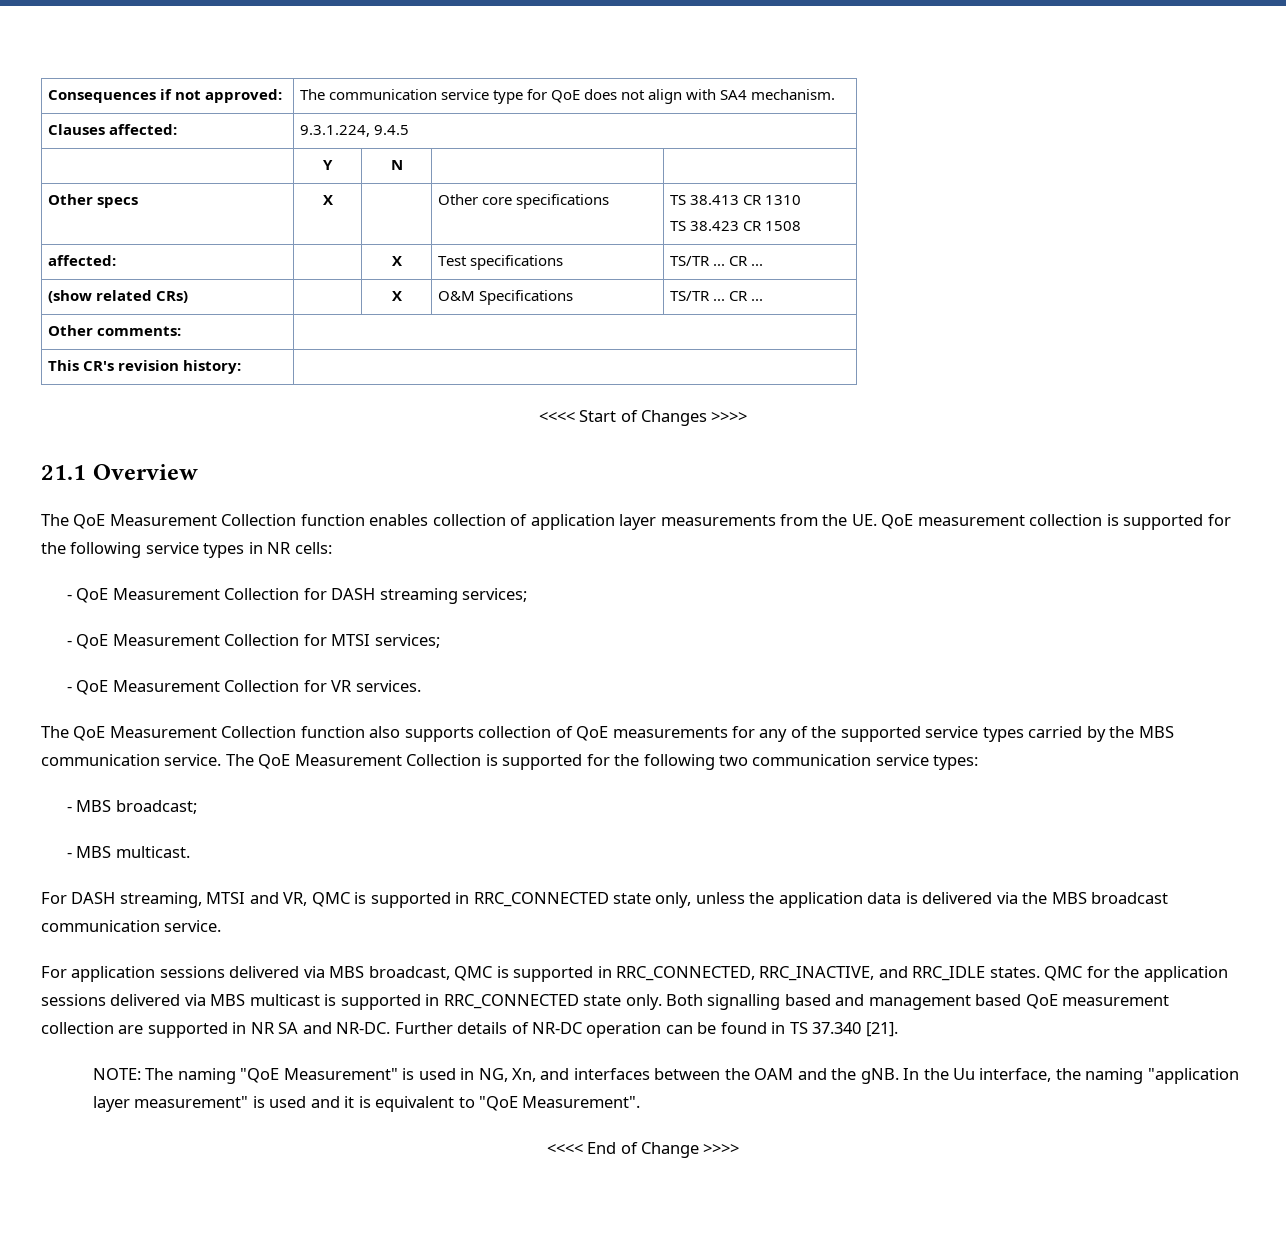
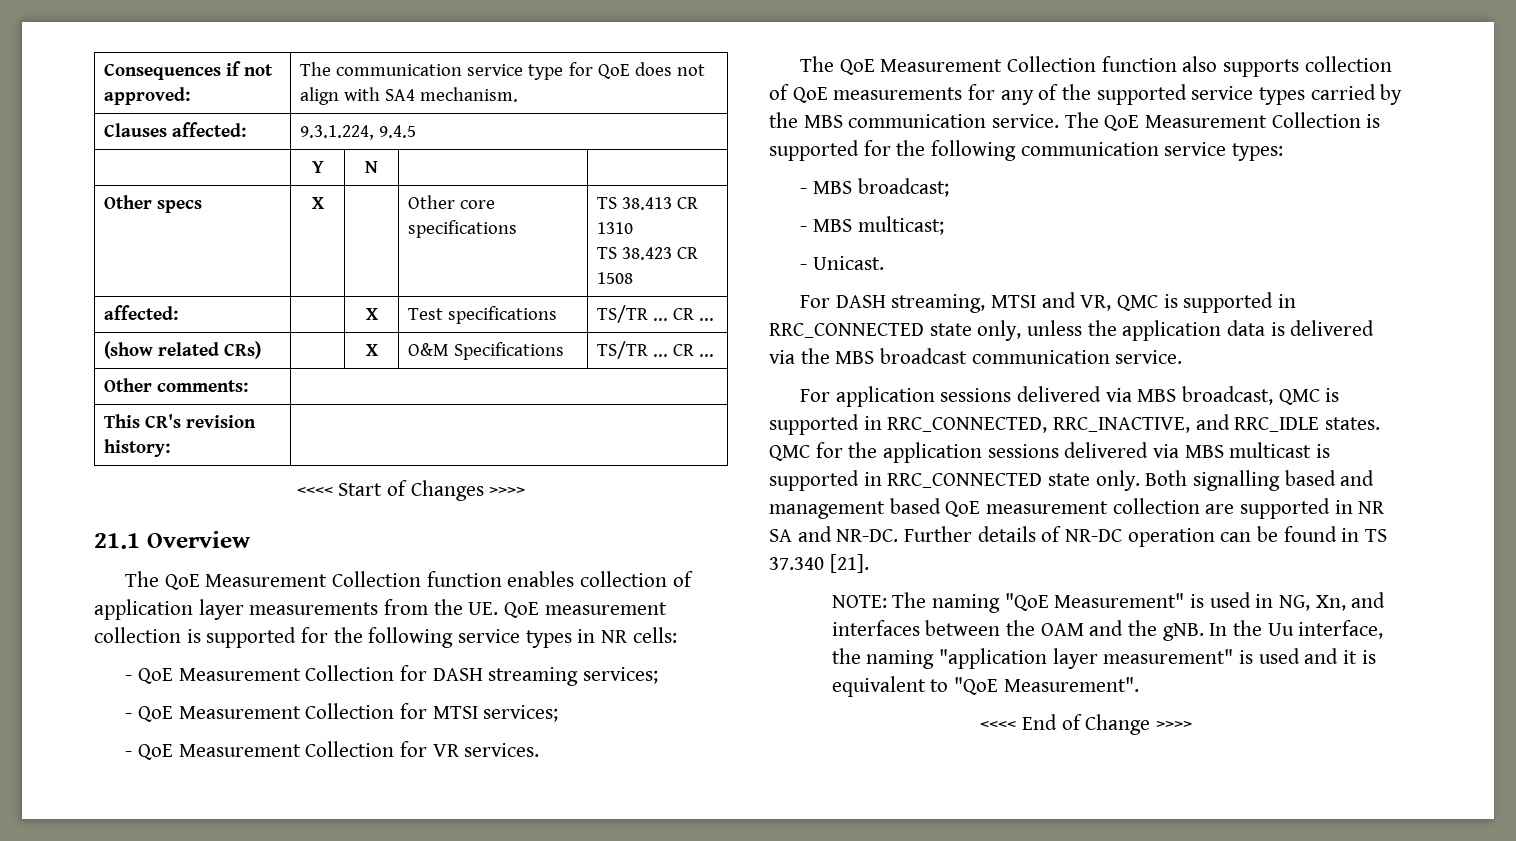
[719,755,749,766] two -> (1017, 150) none
[115,846,190,858] multicast. -> [857,216,944,235] [800,256,884,270] multicast; // - Unicast.

